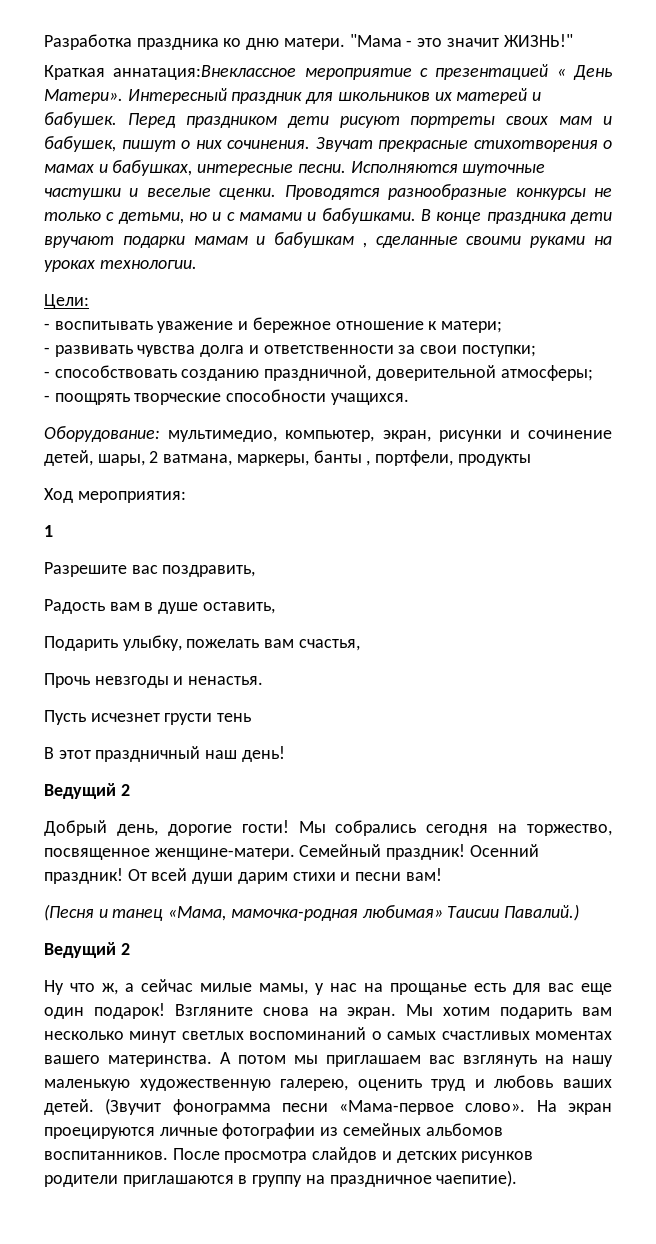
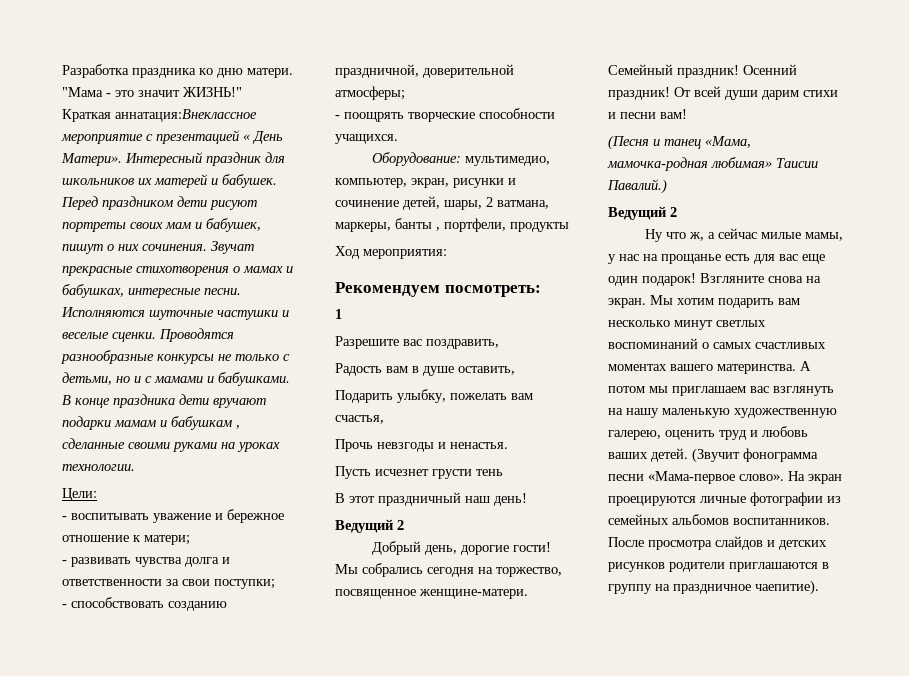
(186, 497) none -> [335,282,541,297] // Рекомендуем посмотреть:

